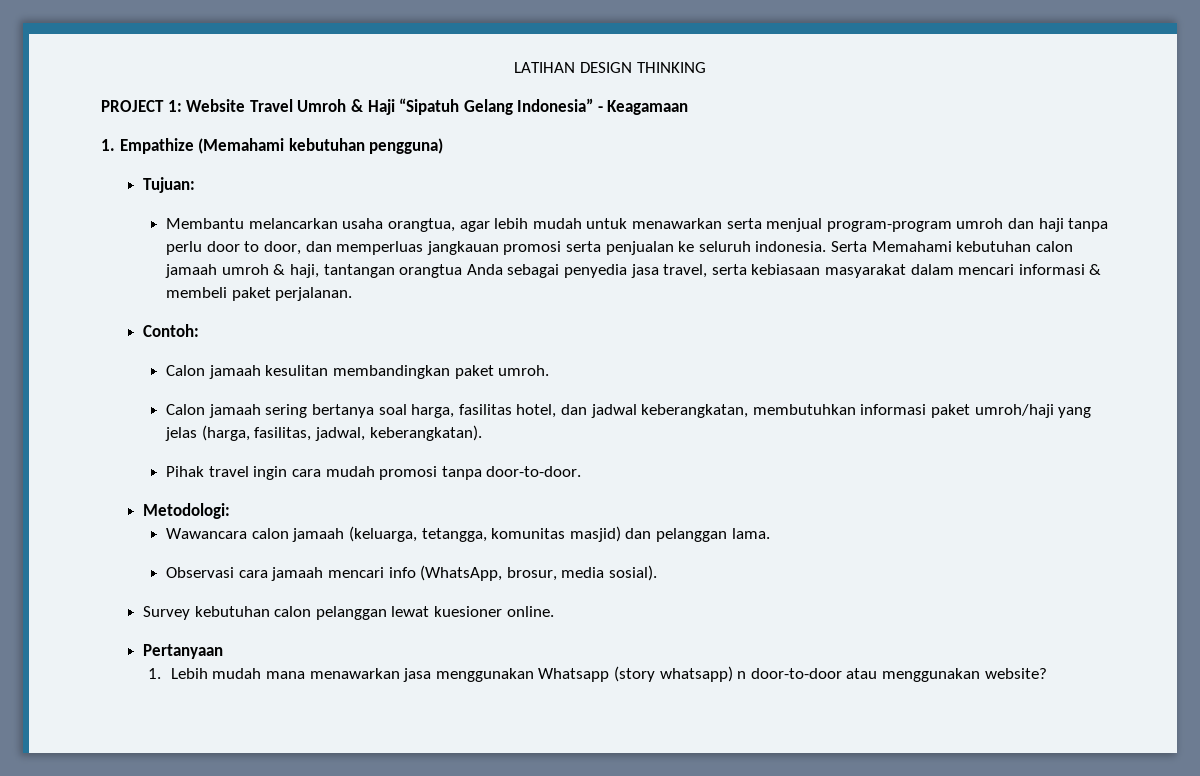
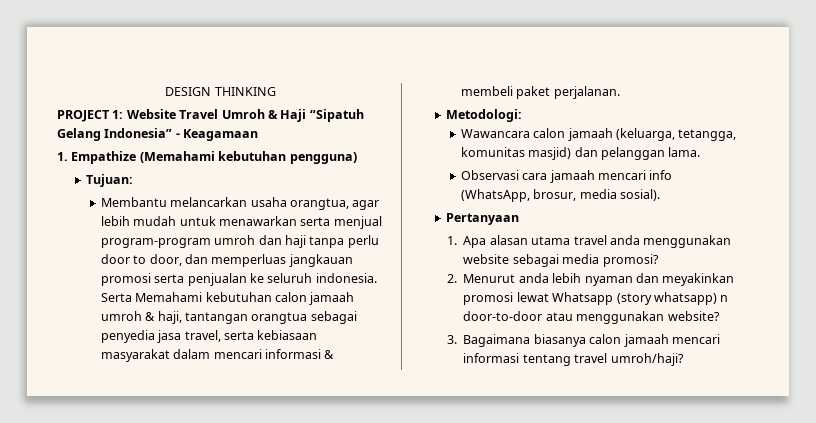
[514,62,576,73] LATIHAN -> (165, 91) none
[466,264,503,275] Anda -> (308, 318) none
[142,324,199,337] [166,365,550,379] [166,404,1092,418] [165,425,482,441] [166,466,582,480] // Contoh: // Calon jamaah kesulitan membandingkan paket umroh. // Calon jamaah sering bertanya soal harga, fasilitas hotel, dan jadwal keberangkatan, membutuhkan informasi paket umroh/haji yang jelas (harga, fasilitas, jadwal, keberangkatan). // Pihak travel ingin cara mudah promosi tanpa door-to-door. -> (620, 92) none
[142,606,554,620] [142,644,223,659] [147,668,534,682] Survey kebutuhan calon pelanggan lewat kuesioner online. // Pertanyaan // 1. Lebih mudah mana menawarkan jasa menggunakan -> [445,213,519,225] [447,235,732,248] [463,254,659,267] [447,273,735,286] [463,292,549,305] Pertanyaan // 1. Apa alasan utama travel anda menggunakan website sebagai media promosi? // 2. Menurut anda lebih nyaman dan meyakinkan promosi lewat
(1047, 673) none -> [447,334,720,347] [463,353,684,366] // 3. Bagaimana biasanya calon jamaah mencari informasi tentang travel umroh/haji?

